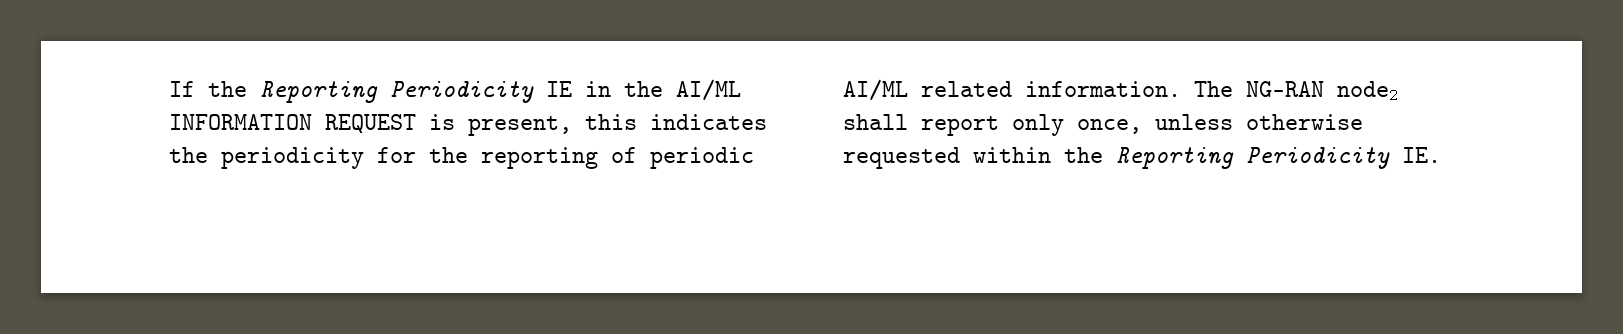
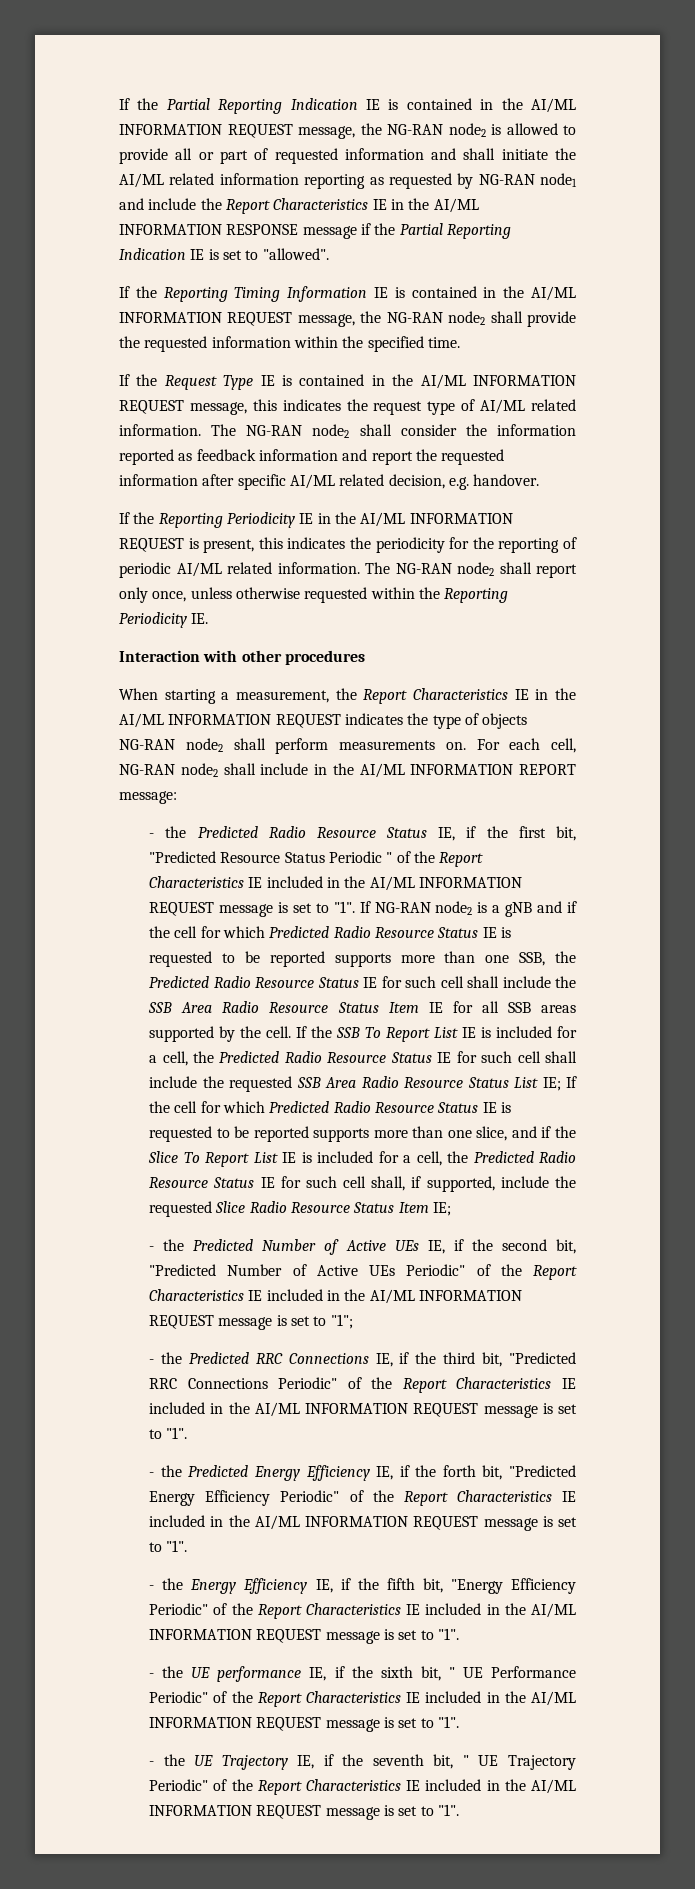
[169,81,247,97] If the -> [119,98,576,114] [119,123,576,139] [119,148,577,164] [119,173,577,189] [119,198,479,214] [119,223,511,239] [119,248,329,260] [119,286,576,302] [119,311,576,327] [119,336,460,352] [119,374,576,390] [119,399,577,415] [119,424,576,438] [119,449,505,465] [119,474,540,490] [119,512,155,524] If the Partial Reporting Indication IE is contained in the AI/ML INFORMATION REQUEST message, the NG-RAN node2 is allowed to provide all or part of requested information and shall initiate the AI/ML related information reporting as requested by NG-RAN node1 and include the Report Characteristics IE in the AI/ML INFORMATION RESPONSE message if the Partial Reporting Indication IE is set to "allowed". // If the Reporting Timing Information IE is contained in the AI/ML INFORMATION REQUEST message, the NG-RAN node2 shall provide the requested information within the specified time. // If the Request Type IE is contained in the AI/ML INFORMATION REQUEST message, this indicates the request type of AI/ML related information. The NG-RAN node2 shall consider the information reported as feedback information and report the requested information after specific AI/ML related decision, e.g. handover. // If the
(1441, 155) none -> [119,650,365,665] [119,688,576,704] [119,713,528,729] [119,738,576,754] [119,763,576,778] [119,791,177,804] [149,826,577,841] [149,851,484,867] [149,876,523,891] [149,901,577,917] [149,926,512,938] [149,951,576,967] [149,976,577,988] [148,1001,576,1013] [149,1026,577,1042] [149,1051,578,1066] [149,1076,578,1092] [149,1101,512,1113] [149,1126,576,1142] [148,1151,576,1167] [149,1176,576,1192] [149,1201,452,1217] [149,1239,576,1255] [149,1264,577,1280] [149,1289,523,1304] [149,1314,353,1330] [149,1352,576,1367] [149,1377,576,1393] [149,1402,577,1418] [149,1427,188,1439] [149,1465,576,1481] [149,1490,576,1506] [149,1515,577,1531] [149,1540,188,1552] [149,1578,576,1594] [149,1603,576,1619] [149,1628,460,1644] [149,1666,576,1682] [149,1691,576,1707] [149,1716,460,1732] [149,1754,576,1770] [149,1779,576,1795] [149,1804,460,1820] // Interaction with other procedures // When starting a measurement, the Report Characteristics IE in the AI/ML INFORMATION REQUEST indicates the type of objects NG-RAN node2 shall perform measurements on. For each cell, NG-RAN node2 shall include in the AI/ML INFORMATION REPORT message: // - the Predicted Radio Resource Status IE, if the first bit, "Predicted Resource Status Periodic " of the Report Characteristics IE included in the AI/ML INFORMATION REQUEST message is set to "1". If NG-RAN node2 is a gNB and if the cell for which Predicted Radio Resource Status IE is requested to be reported supports more than one SSB, the Predicted Radio Resource Status IE for such cell shall include the SSB Area Radio Resource Status Item IE for all SSB areas supported by the cell. If the SSB To Report List IE is included for a cell, the Predicted Radio Resource Status IE for such cell shall include the requested SSB Area Radio Resource Status List IE; If the cell for which Predicted Radio Resource Status IE is requested to be reported supports more than one slice, and if the Slice To Report List IE is included for a cell, the Predicted Radio Resource Status IE for such cell shall, if supported, include the requested Slice Radio Resource Status Item IE; // - the Predicted Number of Active UEs IE, if the second bit, "Predicted Number of Active UEs Periodic" of the Report Characteristics IE included in the AI/ML INFORMATION REQUEST message is set to "1"; // - the Predicted RRC Connections IE, if the third bit, "Predicted RRC Connections Periodic" of the Report Characteristics IE included in the AI/ML INFORMATION REQUEST message is set to "1". // - the Predicted Energy Efficiency IE, if the forth bit, "Predicted Energy Efficiency Periodic" of the Report Characteristics IE included in the AI/ML INFORMATION REQUEST message is set to "1". // - the Energy Efficiency IE, if the fifth bit, "Energy Efficiency Periodic" of the Report Characteristics IE included in the AI/ML INFORMATION REQUEST message is set to "1". // - the UE performance IE, if the sixth bit, " UE Performance Periodic" of the Report Characteristics IE included in the AI/ML INFORMATION REQUEST message is set to "1". // - the UE Trajectory IE, if the seventh bit, " UE Trajectory Periodic" of the Report Characteristics IE included in the AI/ML INFORMATION REQUEST message is set to "1".

